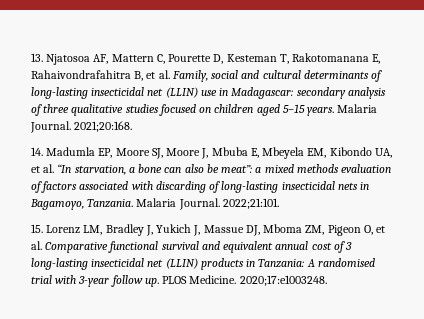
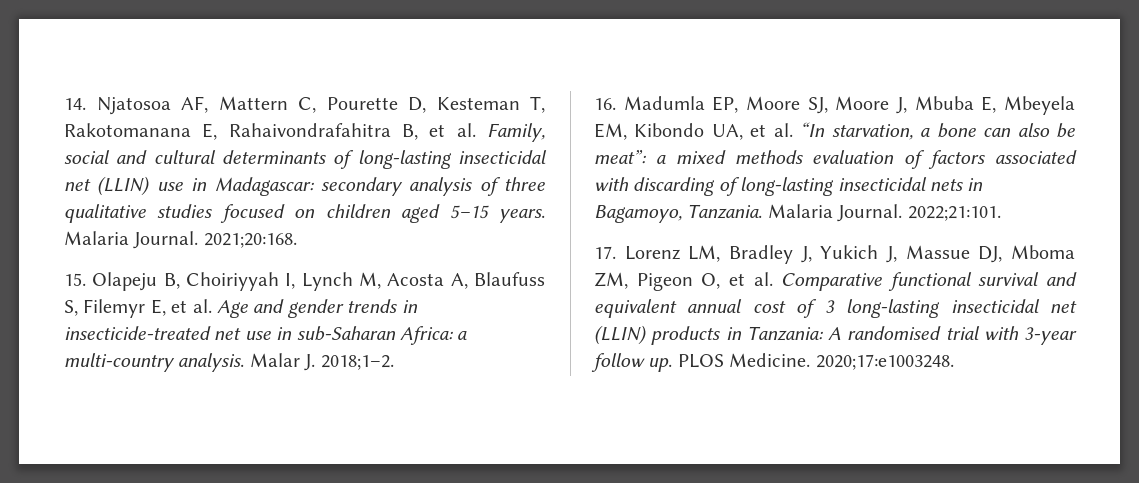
[31,53,43,62] 13. -> [64,98,86,110] 14.
[31,147,43,156] 14. -> [64,272,545,291] [64,299,418,318] [64,326,468,345] [64,353,394,372] [594,98,616,110] 15. Olapeju B, Choiriyyah I, Lynch M, Acosta A, Blaufuss S, Filemyr E, et al. Age and gender trends in insecticide-treated net use in sub-Saharan Africa: a multi-country analysis. Malar J. 2018;1–2. // 16.
[31,224,43,233] 15. -> [594,246,616,259] 17.

